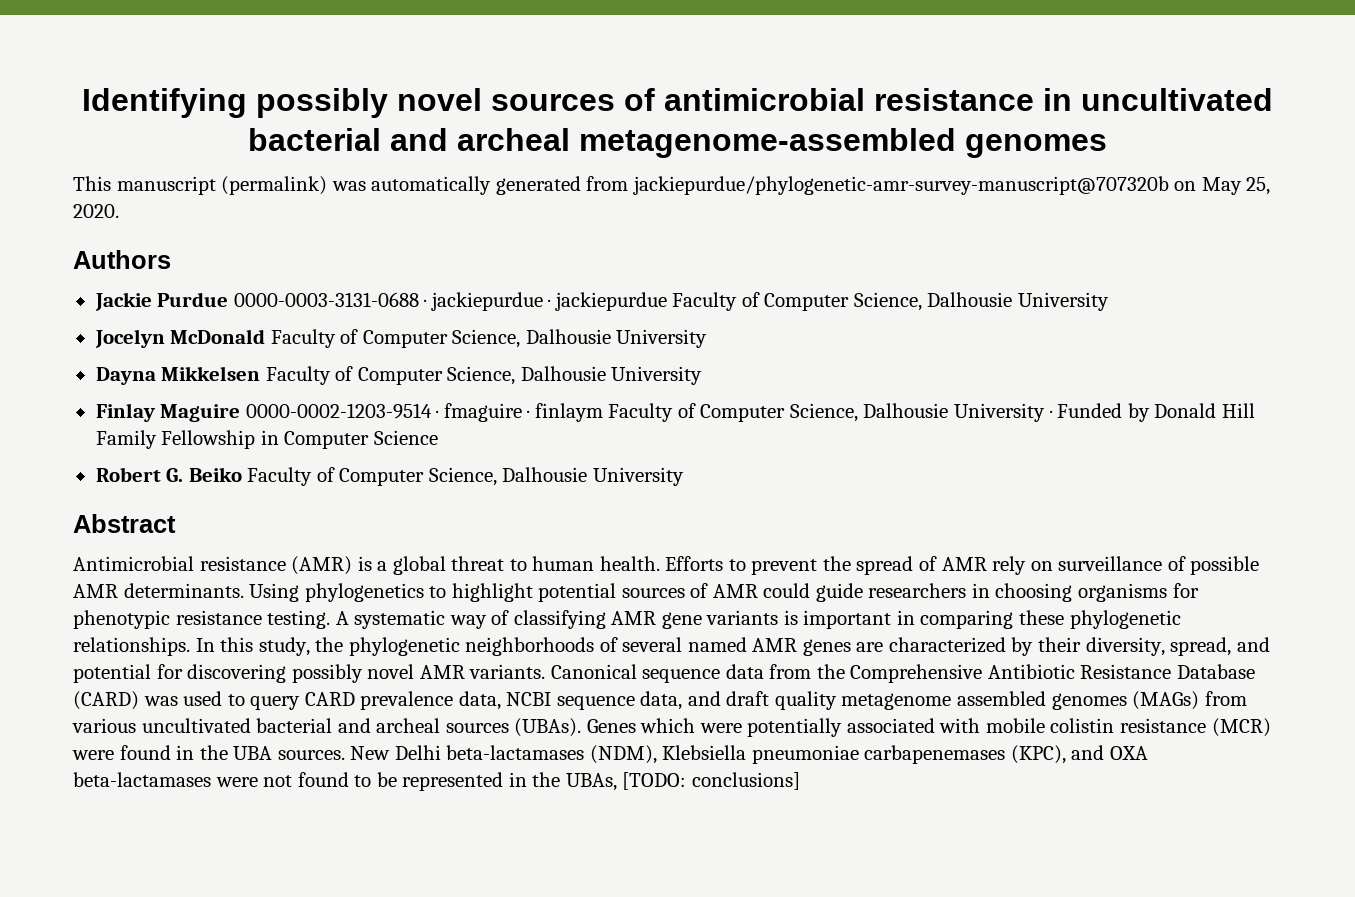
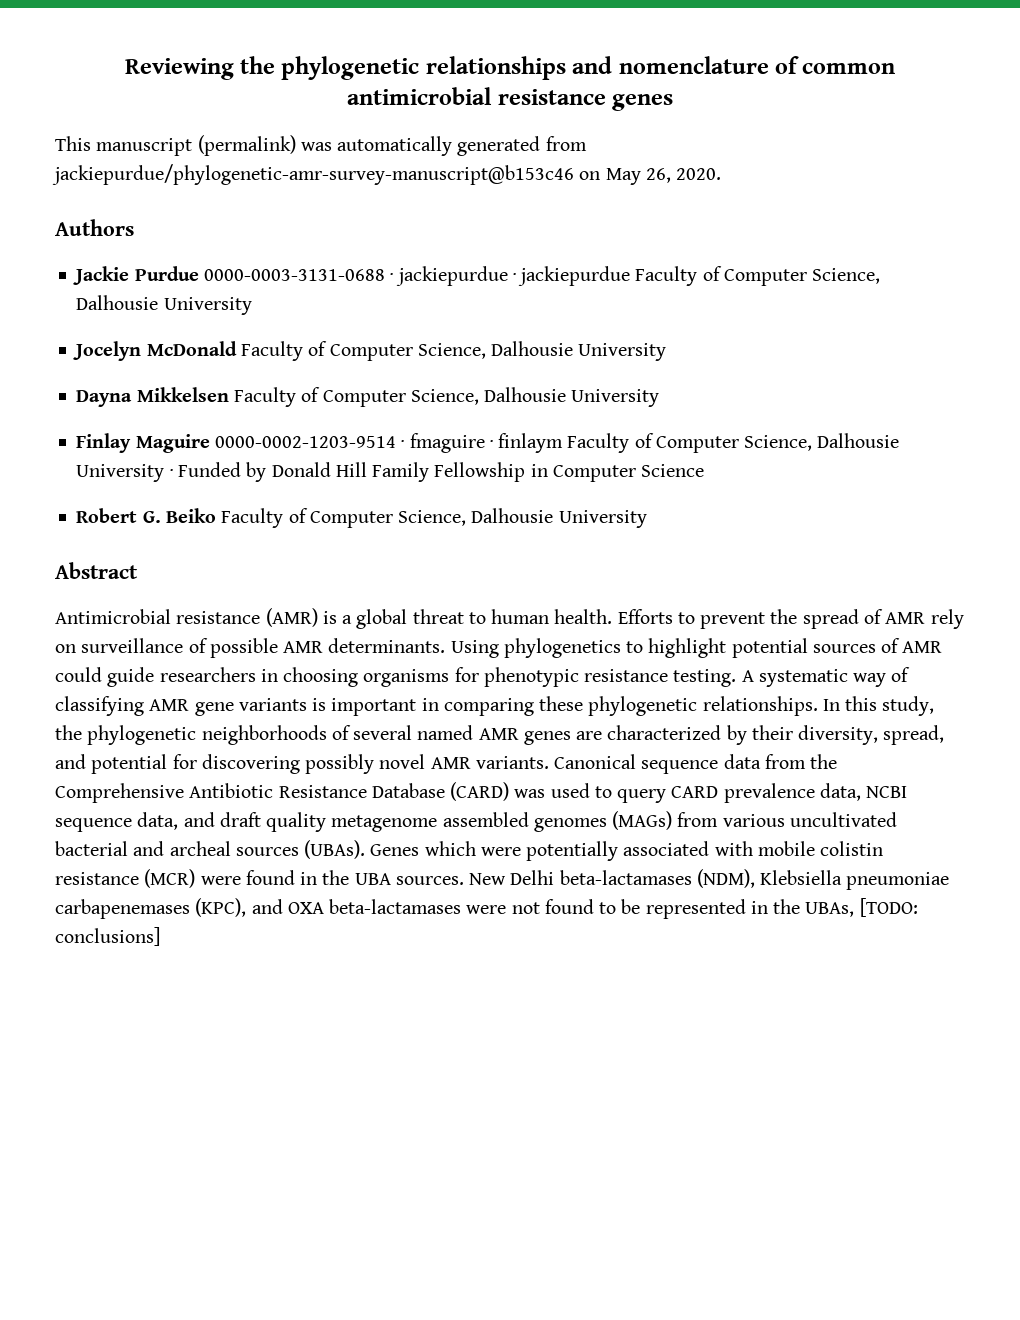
[82,88,1273,118] [248,128,1107,158] Identifying possibly novel sources of antimicrobial resistance in uncultivated bacterial and archeal metagenome-assembled genomes -> [124,56,896,80] [347,87,673,111] Reviewing the phylogenetic relationships and nomenclature of common antimicrobial resistance genes
[632,176,1169,195] jackiepurdue/phylogenetic-amr-survey-manuscript@707320b -> [52,164,574,185] jackiepurdue/phylogenetic-amr-survey-manuscript@b153c46
[1246,177,1271,195] 25, -> [645,168,671,183] 26,

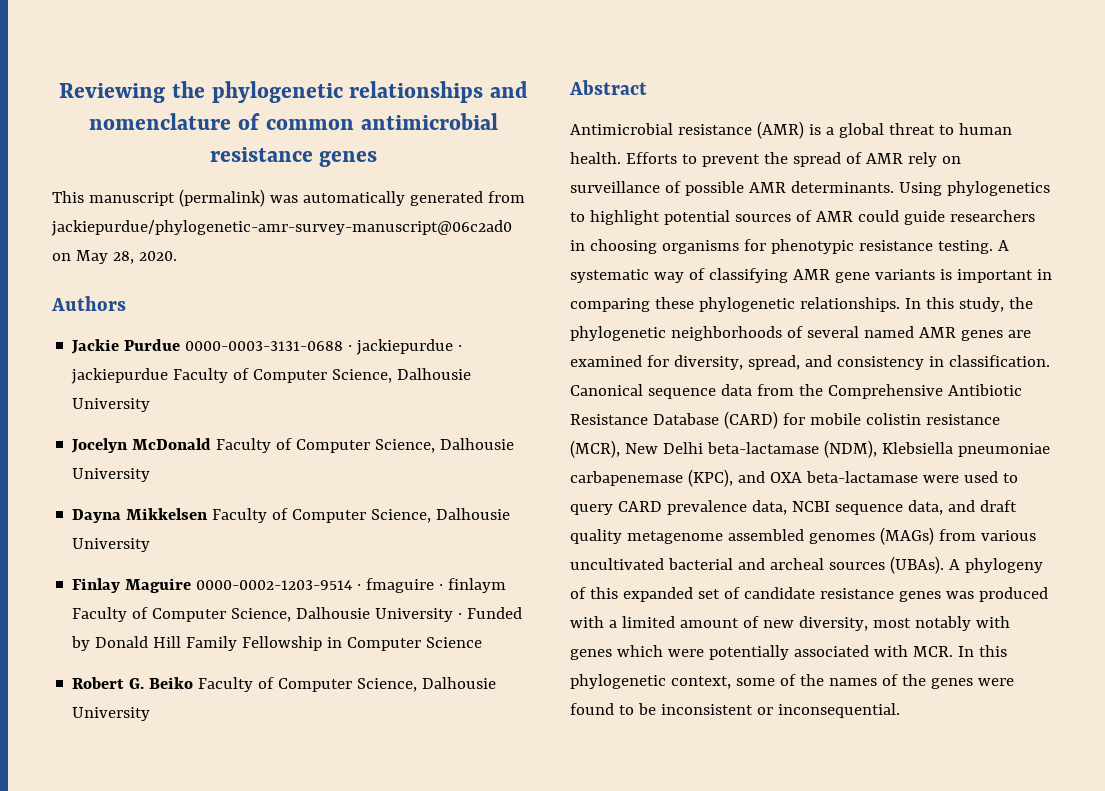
[52,164,574,185] jackiepurdue/phylogenetic-amr-survey-manuscript@b153c46 -> [51,220,512,236] jackiepurdue/phylogenetic-amr-survey-manuscript@06c2ad0
[645,168,671,183] 26, -> [112,251,134,264] 28,
[607,725,945,745] [55,754,549,774] characterized by their diversity, spread, and potential for discovering possibly novel AMR variants. -> [570,355,1050,370] examined for diversity, spread, and consistency in classification.
[514,789,546,798] was -> [782,413,1000,425] [570,440,1050,458] [570,469,959,487] for mobile colistin resistance (MCR), New Delhi beta-lactamase (NDM), Klebsiella pneumoniae carbapenemase (KPC), and OXA beta-lactamase were
[370,844,420,856] Genes -> [948,558,1043,573] [570,587,1048,602] [570,616,1010,631] [570,649,612,660] A phylogeny of this expanded set of candidate resistance genes was produced with a limited amount of new diversity, most notably with genes
[757,841,884,856] [55,869,950,890] [55,898,918,919] [55,927,160,946] mobile colistin resistance (MCR) were found in the UBA sources. New Delhi beta-lactamases (NDM), Klebsiella pneumoniae carbapenemases (KPC), and OXA beta-lactamases were not found to be represented in the UBAs, [TODO: conclusions] -> [912,645,1007,657] [570,674,1014,689] [570,703,900,718] MCR. In this phylogenetic context, some of the names of the genes were found to be inconsistent or inconsequential.

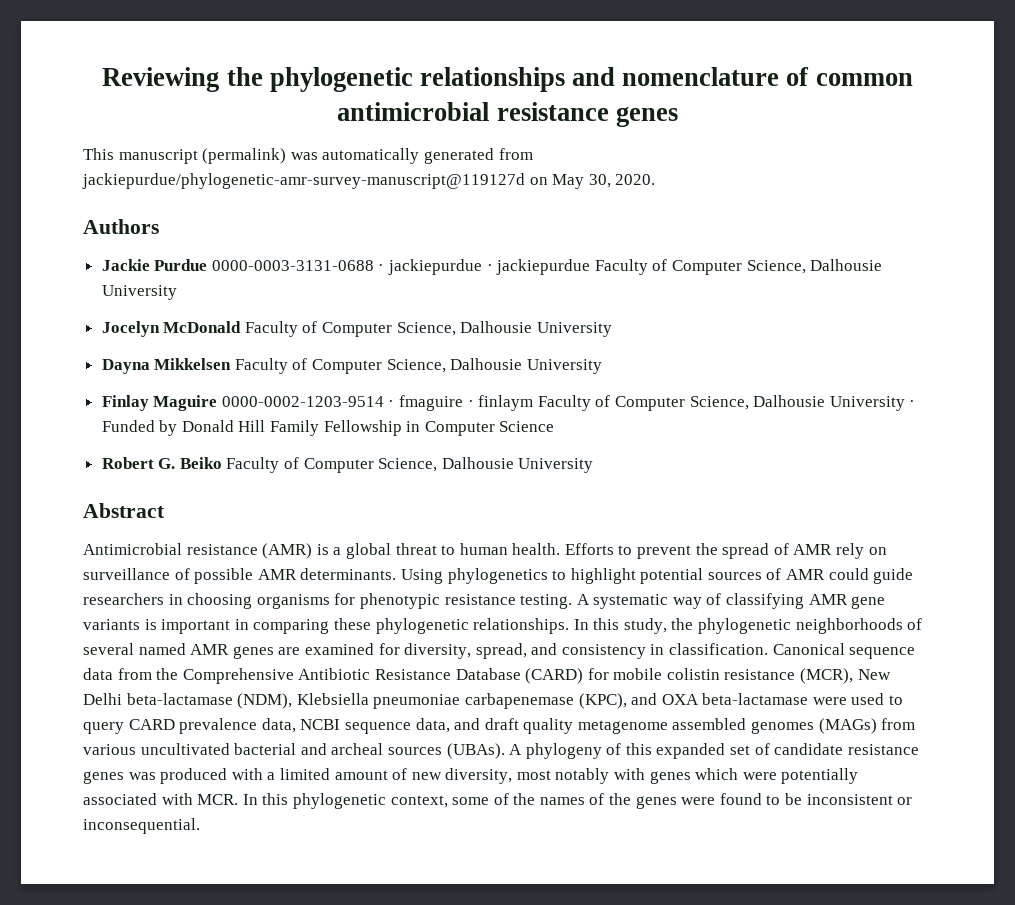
[51,220,512,236] jackiepurdue/phylogenetic-amr-survey-manuscript@06c2ad0 -> [82,173,525,189] jackiepurdue/phylogenetic-amr-survey-manuscript@119127d
[112,251,134,264] 28, -> [588,174,611,188] 30,

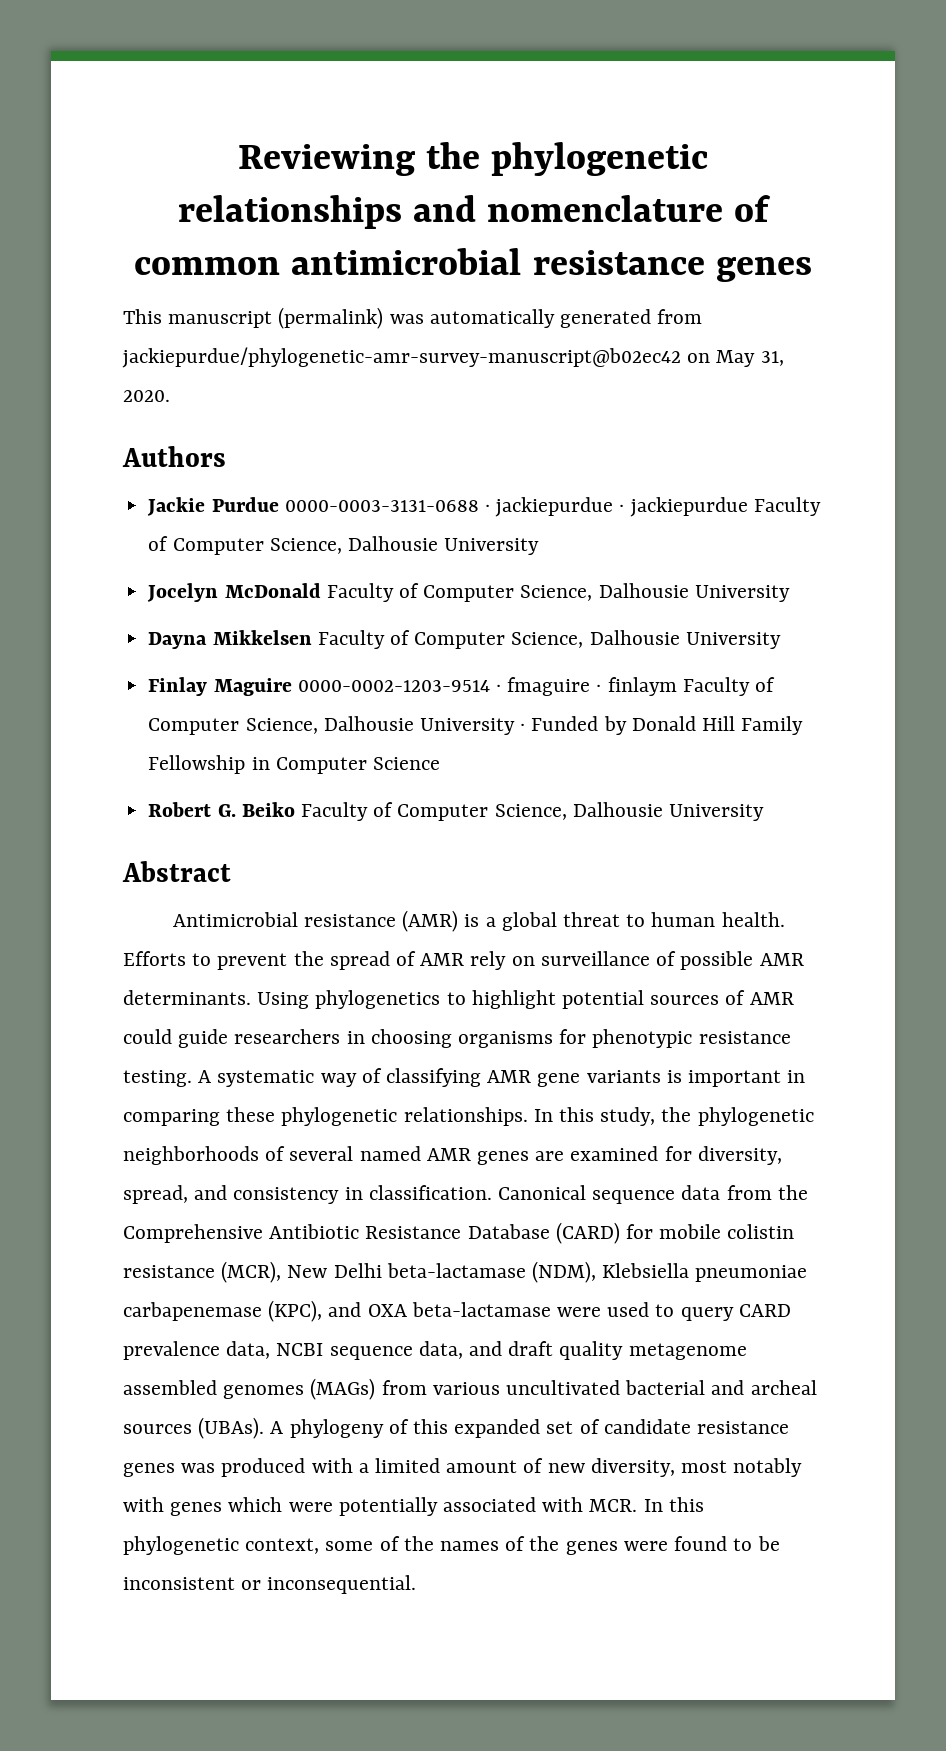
[82,173,525,189] jackiepurdue/phylogenetic-amr-survey-manuscript@119127d -> [122,347,681,368] jackiepurdue/phylogenetic-amr-survey-manuscript@b02ec42
[588,174,611,188] 30, -> [760,351,784,366] 31,

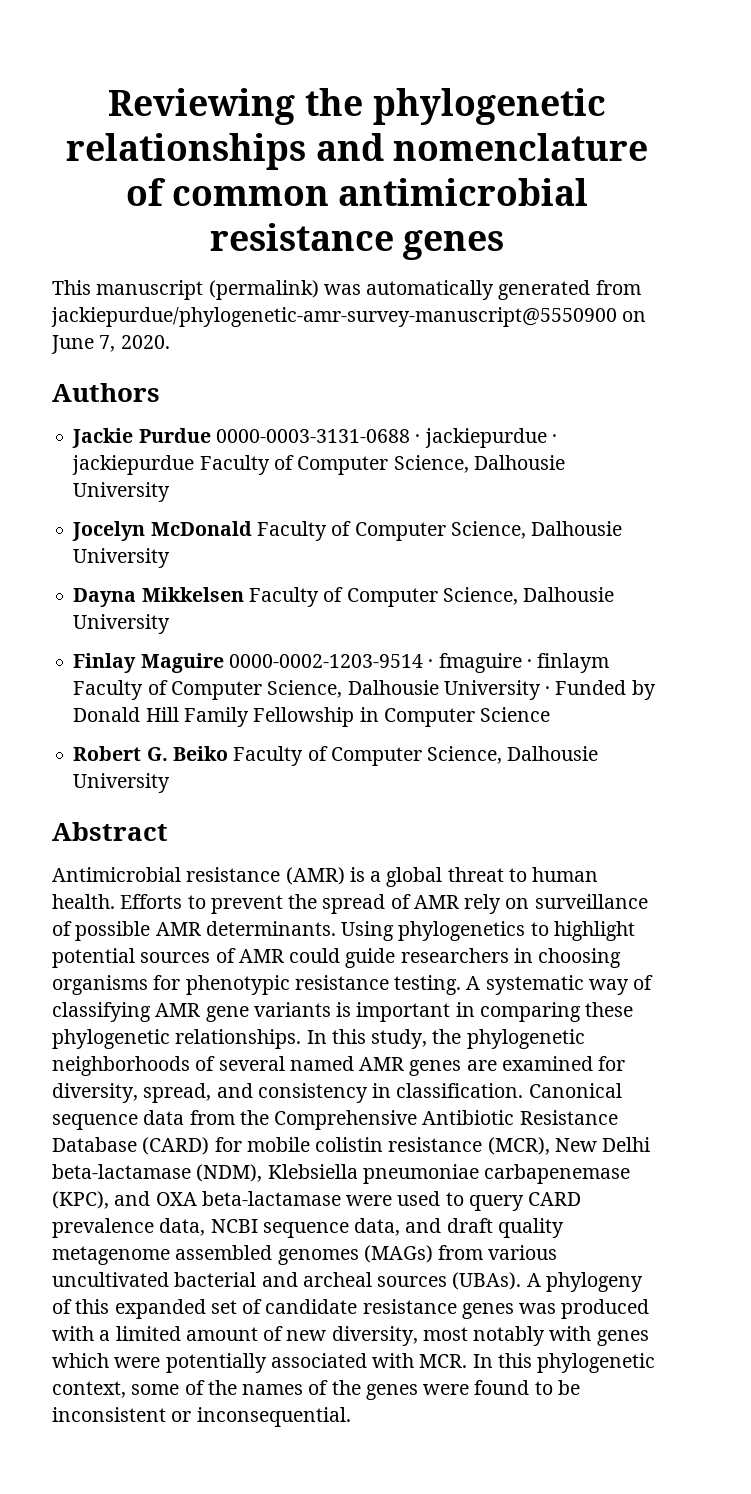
[122,347,784,368] jackiepurdue/phylogenetic-amr-survey-manuscript@b02ec42 on May 31, -> [51,307,647,327] [51,335,116,354] jackiepurdue/phylogenetic-amr-survey-manuscript@5550900 on June 7,

